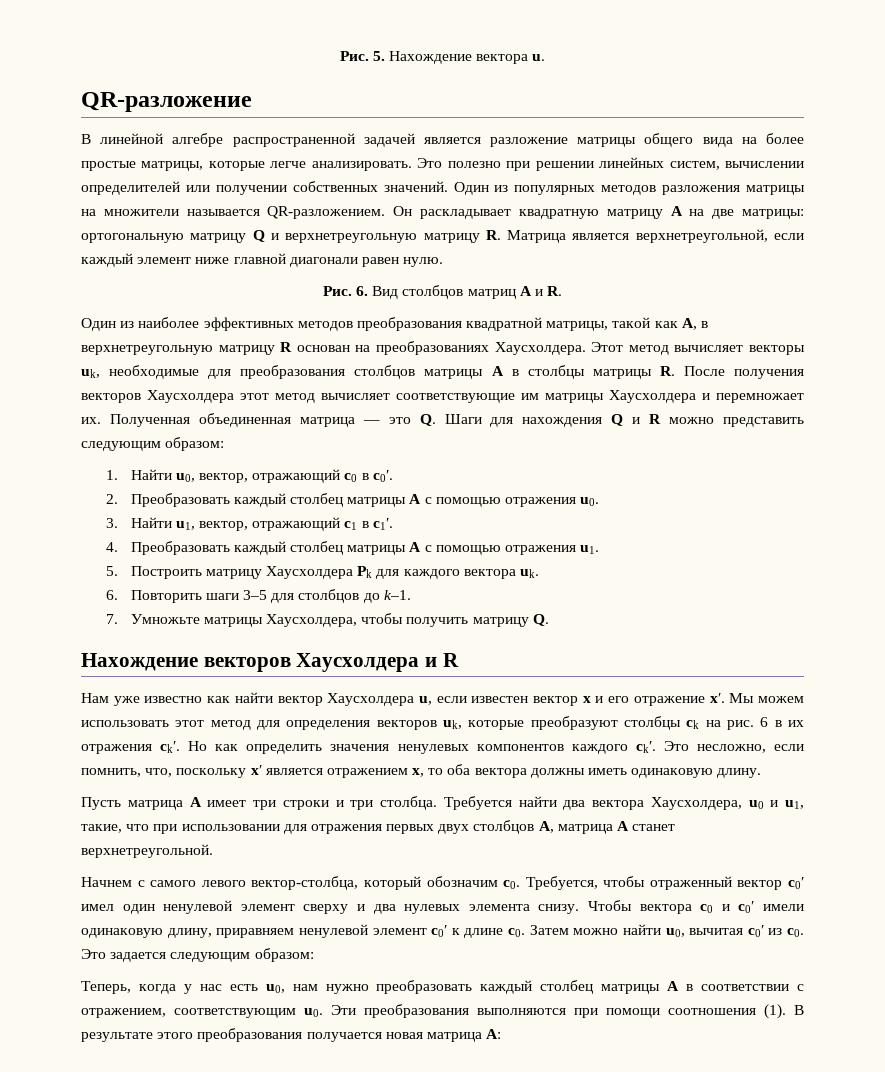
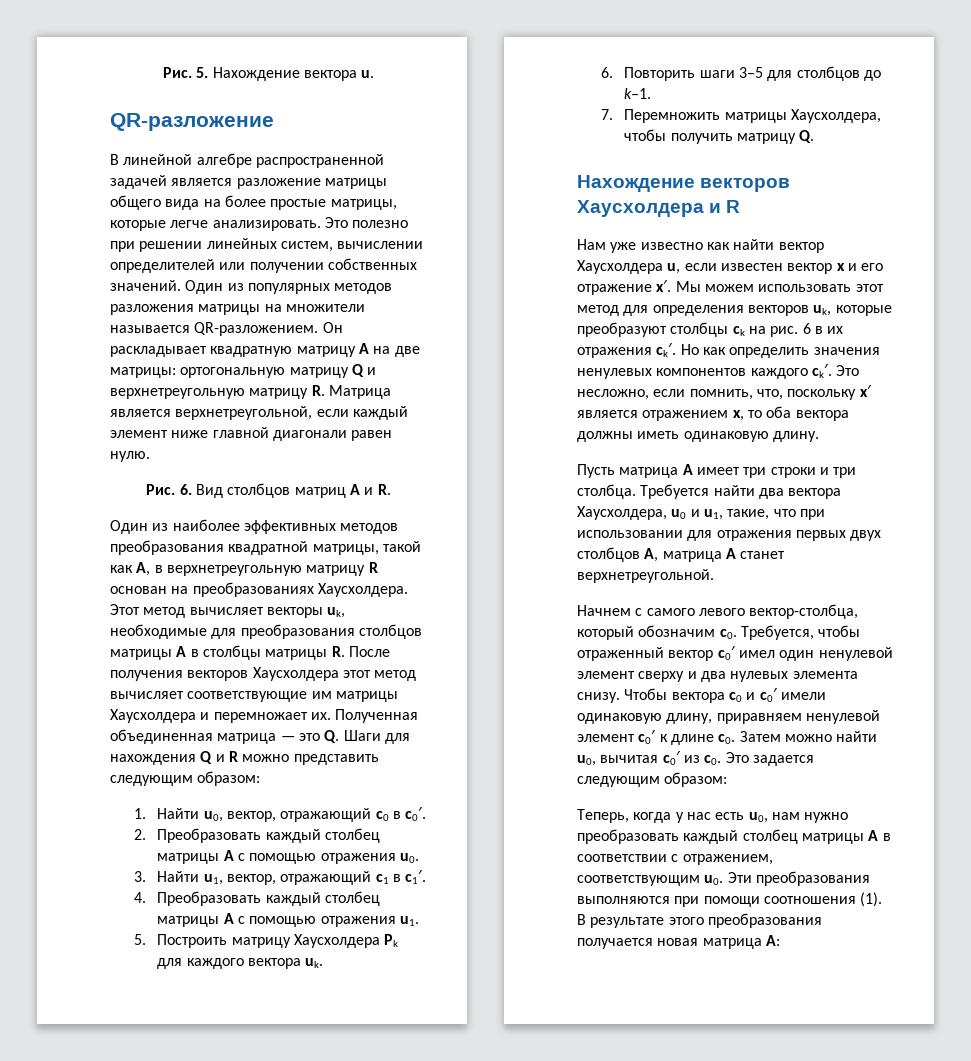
[130,614,200,624] Умножьте -> [624,109,721,123] Перемножить

